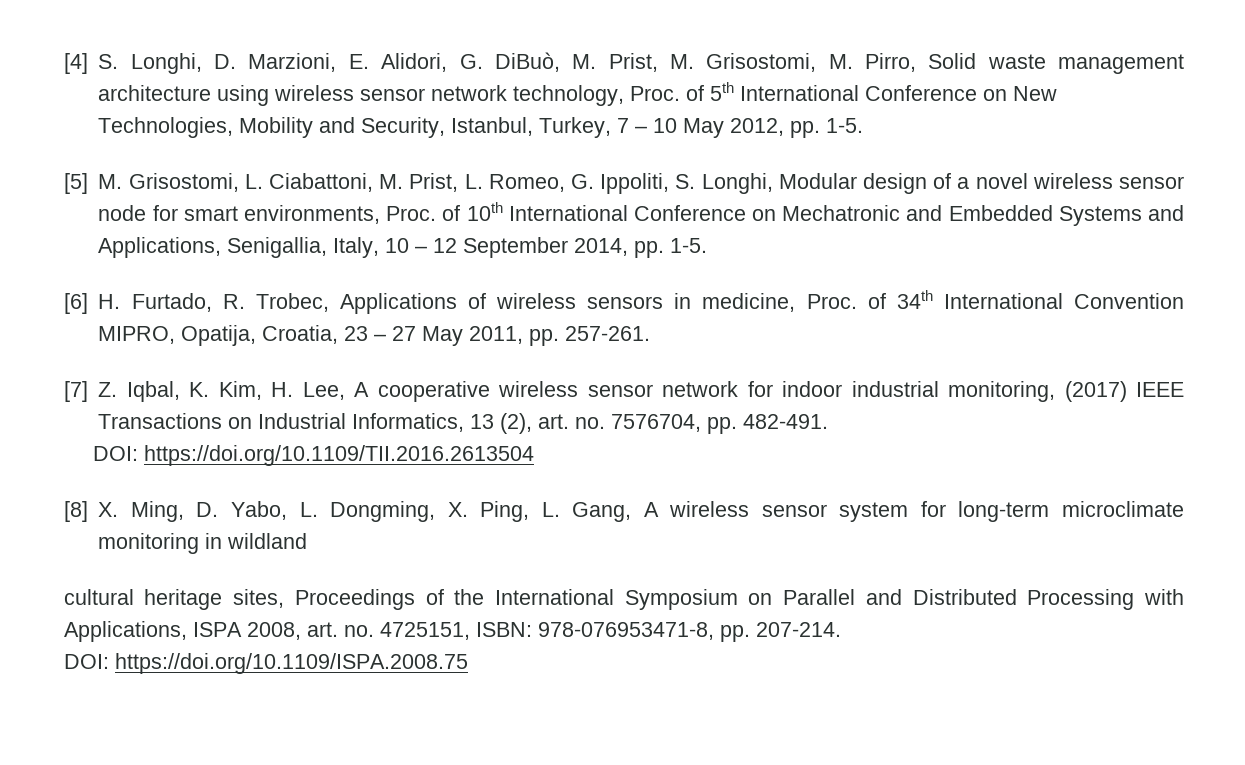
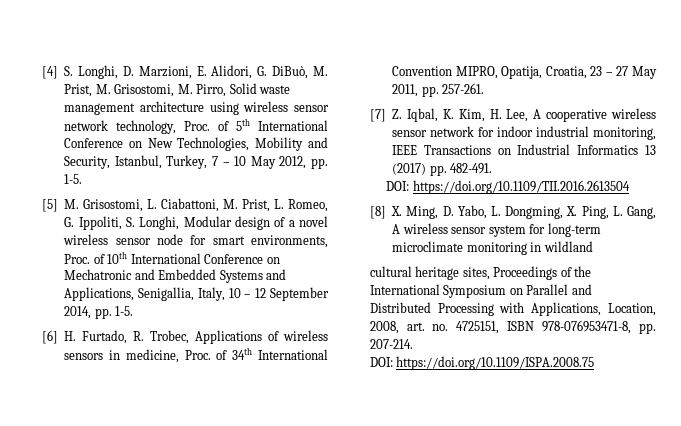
[1064,381,1127,402] (2017) -> (656, 133) none
[352,413,702,434] Informatics, 13 (2), art. no. 7576704, -> [577,145,656,155] [392,163,427,175] Informatics 13 (2017)
[192,622,242,637] ISPA -> [608,303,656,316] Location,
[475,622,532,637] ISBN: -> [507,321,535,331] ISBN

